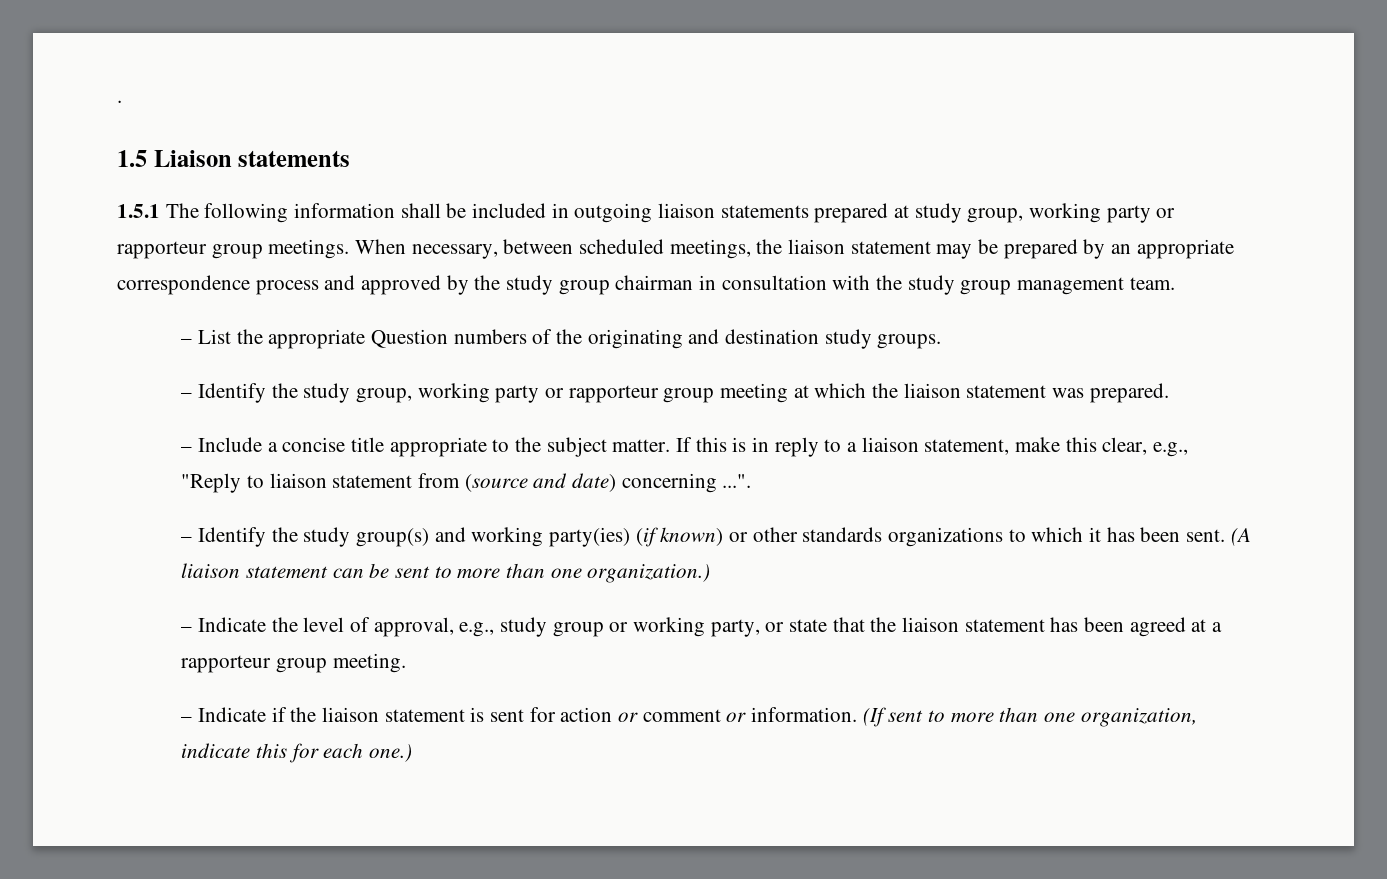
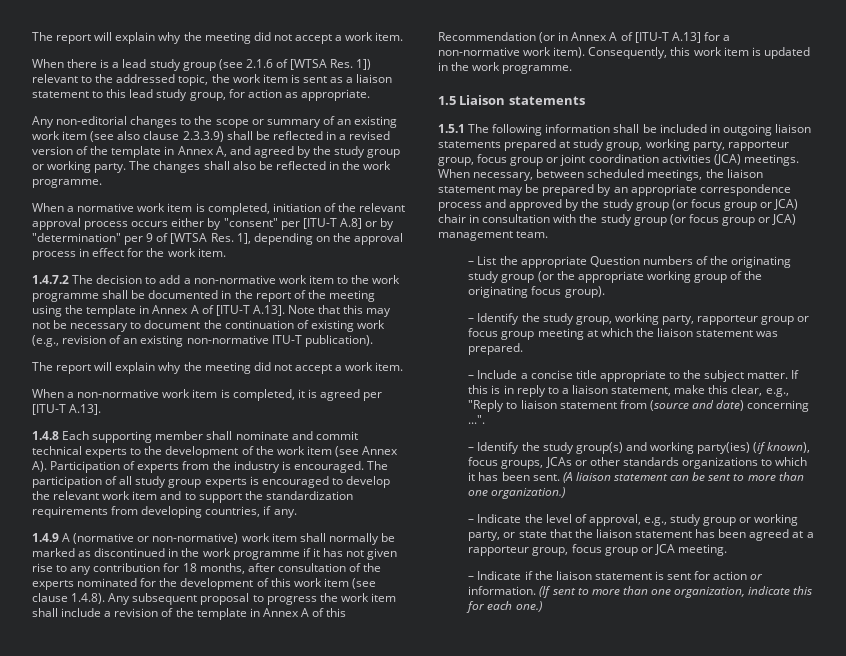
[117,100,122,103] . -> [32,32,404,44] [32,59,372,71] [32,74,393,86] [32,89,370,101] [32,116,398,128] [32,131,391,142] [32,146,401,158] [32,161,392,173] [32,179,102,188] [32,203,406,215] [32,218,395,230] [32,233,404,245] [32,248,226,260] [32,275,401,284] [32,290,375,302] [32,305,392,317] [32,320,385,332] [32,335,373,347] [32,362,404,374] [32,389,383,401] [32,404,102,415] [32,431,358,443] [32,446,399,458] [32,461,388,473] [32,476,390,488] [32,491,353,503] [32,506,297,518] [32,533,395,545] [32,548,398,560] [32,563,382,575] [32,578,376,590] [32,593,396,605] [32,608,347,620] [438,32,730,43] [438,47,810,59] [438,62,573,74] The report will explain why the meeting did not accept a work item. // When there is a lead study group (see 2.1.6 of [WTSA Res. 1]) relevant to the addressed topic, the work item is sent as a liaison statement to this lead study group, for action as appropriate. // Any non-editorial changes to the scope or summary of an existing work item (see also clause 2.3.3.9) shall be reflected in a revised version of the template in Annex A, and agreed by the study group or working party. The changes shall also be reflected in the work programme. // When a normative work item is completed, initiation of the relevant approval process occurs either by "consent" per [ITU-T A.8] or by "determination" per 9 of [WTSA Res. 1], depending on the approval process in effect for the work item. // 1.4.7.2 The decision to add a non-normative work item to the work programme shall be documented in the report of the meeting using the template in Annex A of [ITU-T A.13]. Note that this may not be necessary to document the continuation of existing work (e.g., revision of an existing non-normative ITU-T publication). // The report will explain why the meeting did not accept a work item. // When a non-normative work item is completed, it is agreed per [ITU-T A.13]. // 1.4.8 Each supporting member shall nominate and commit technical experts to the development of the work item (see Annex A). Participation of experts from the industry is encouraged. The participation of all study group experts is encouraged to develop the relevant work item and to support the standardization requirements from developing countries, if any. // 1.4.9 A (normative or non-normative) work item shall normally be marked as discontinued in the work programme if it has not given rise to any contribution for 18 months, after consultation of the experts nominated for the development of this work item (see clause 1.4.8). Any subsequent proposal to progress the work item shall include a revision of the template in Annex A of this Recommendation (or in Annex A of [ITU-T A.13] for a non-normative work item). Consequently, this work item is updated in the work programme.
[1106,205,1176,223] [117,241,263,259] party or rapporteur group -> [692,141,789,151] [438,154,741,166] party, rapporteur group, focus group or joint coordination activities (JCA)
[615,275,694,290] chairman -> [671,199,799,211] [438,214,466,223] (or focus group or JCA) chair
(1012, 287) none -> [669,214,797,226] (or focus group or JCA)
[688,329,942,349] and destination study groups. -> [468,271,763,283] [468,286,605,298] study group (or the appropriate working group of the originating focus group).
[495,385,659,403] party or rapporteur -> [661,315,810,325] [468,328,499,337] party, rapporteur group or focus
[660,527,724,546] known) -> [767,442,811,453] [468,457,572,469] known), focus groups, JCAs
[275,658,327,673] group -> [532,544,675,556] group, focus group or JCA
[642,709,747,722] comment or -> (764, 577) none

